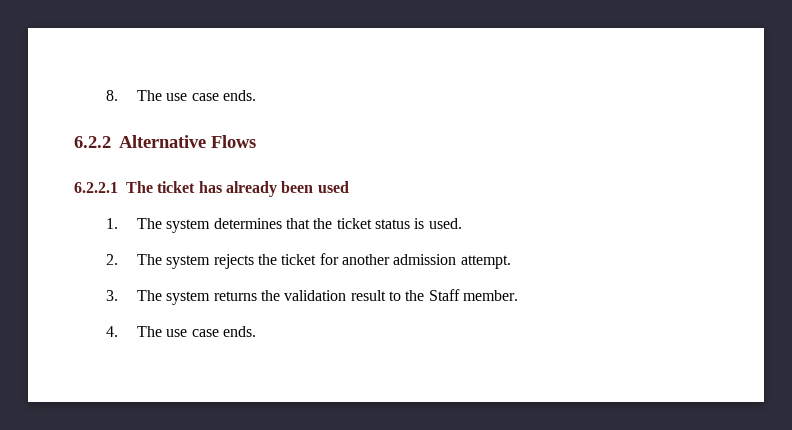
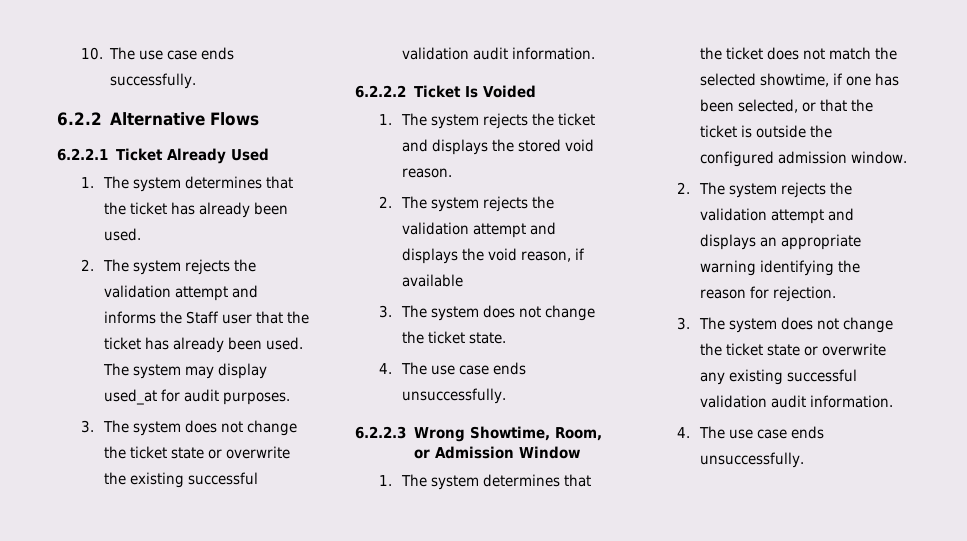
[105,90,257,101] 8. The use case ends. -> [80,47,235,60] [110,73,197,89] 10. The use case ends successfully.
[126,181,349,197] [105,218,425,233] The ticket has already been used // 1. The system determines that the ticket status is -> [115,148,269,164] [80,176,294,192] [104,202,289,218] Ticket Already Used // 1. The system determines that the ticket has already been
[281,253,511,269] [105,289,518,305] [105,326,257,337] ticket for another admission attempt. // 3. The system returns the validation result to the Staff member. // 4. The use case ends. -> [104,285,259,301] [104,311,310,324] [104,337,304,353] [103,363,268,379] [104,389,291,405] [80,420,298,436] [104,446,291,459] [104,472,259,488] [402,47,596,60] [355,85,536,98] [378,113,596,129] [402,139,595,155] [402,168,453,178] [378,196,555,212] [402,222,557,238] [402,248,586,264] [402,274,464,287] [378,305,596,321] [402,331,507,344] [378,362,527,375] [402,388,507,404] [355,426,602,442] [413,446,580,459] [378,474,592,490] [700,47,898,60] [700,73,900,87] [700,99,874,113] [700,125,833,138] [700,151,908,167] [676,182,853,198] [700,208,855,224] [700,234,862,250] [700,260,861,276] [700,286,837,302] [676,317,894,333] [700,343,887,356] [700,369,858,385] [700,395,894,408] [676,426,825,439] [700,452,805,468] validation attempt and informs the Staff user that the ticket has already been used. The system may display used_at for audit purposes. // 3. The system does not change the ticket state or overwrite the existing successful validation audit information. // 6.2.2.2 Ticket Is Voided // 1. The system rejects the ticket and displays the stored void reason. // 2. The system rejects the validation attempt and displays the void reason, if available // 3. The system does not change the ticket state. // 4. The use case ends unsuccessfully. // 6.2.2.3 Wrong Showtime, Room, or Admission Window // 1. The system determines that the ticket does not match the selected showtime, if one has been selected, or that the ticket is outside the configured admission window. // 2. The system rejects the validation attempt and displays an appropriate warning identifying the reason for rejection. // 3. The system does not change the ticket state or overwrite any existing successful validation audit information. // 4. The use case ends unsuccessfully.

